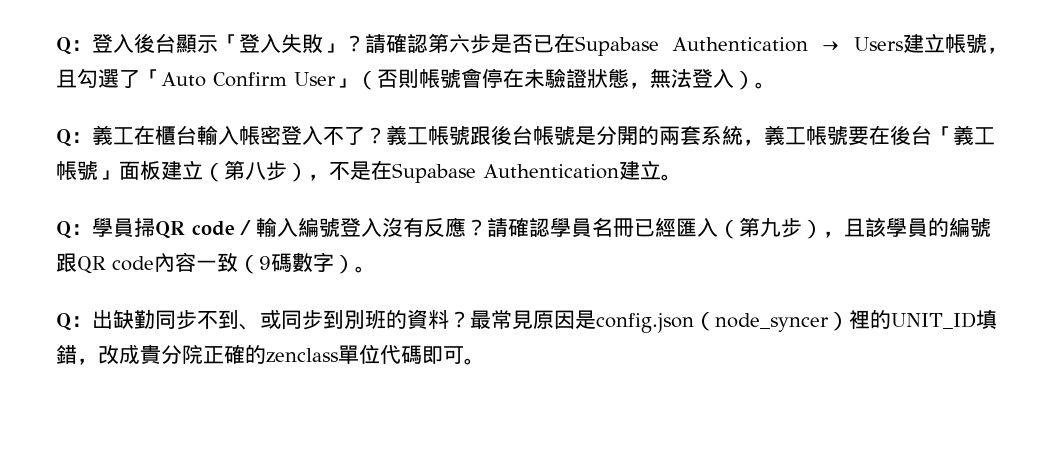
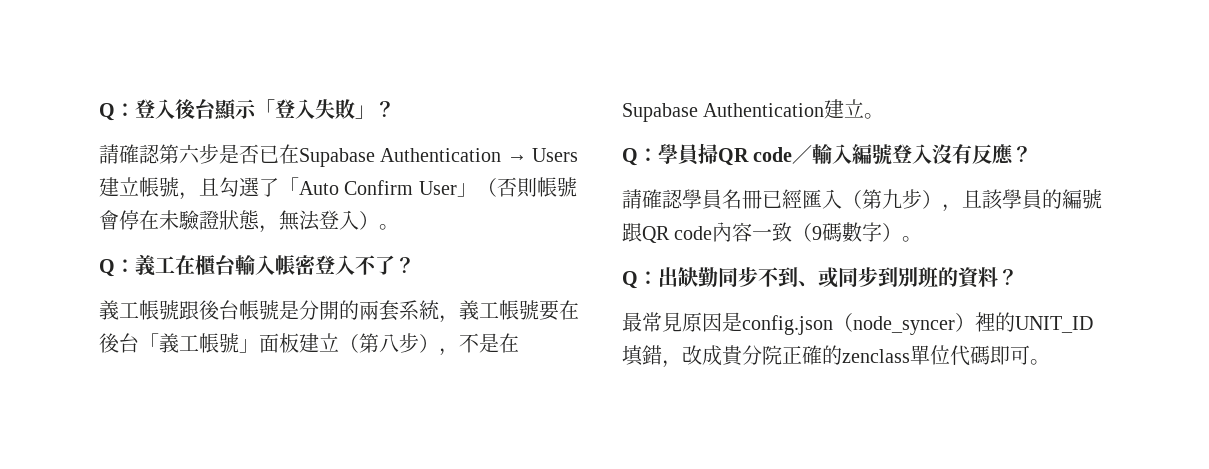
(365, 43) none -> (395, 109) //
(386, 135) none -> (415, 265) //
(487, 227) none -> (1033, 154) //
(470, 319) none -> (1018, 277) //

